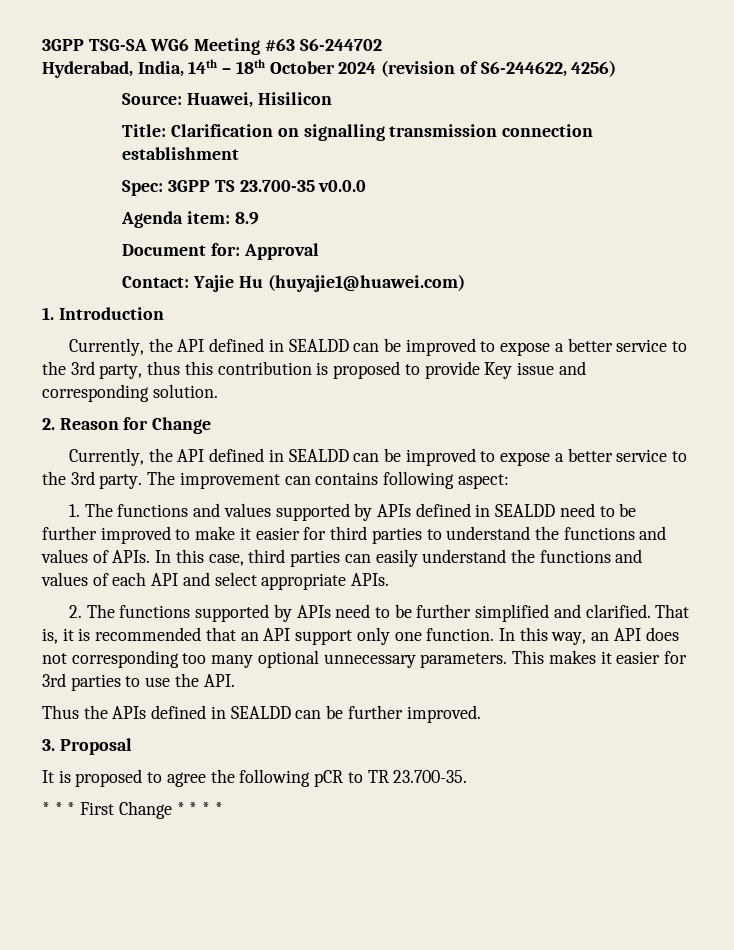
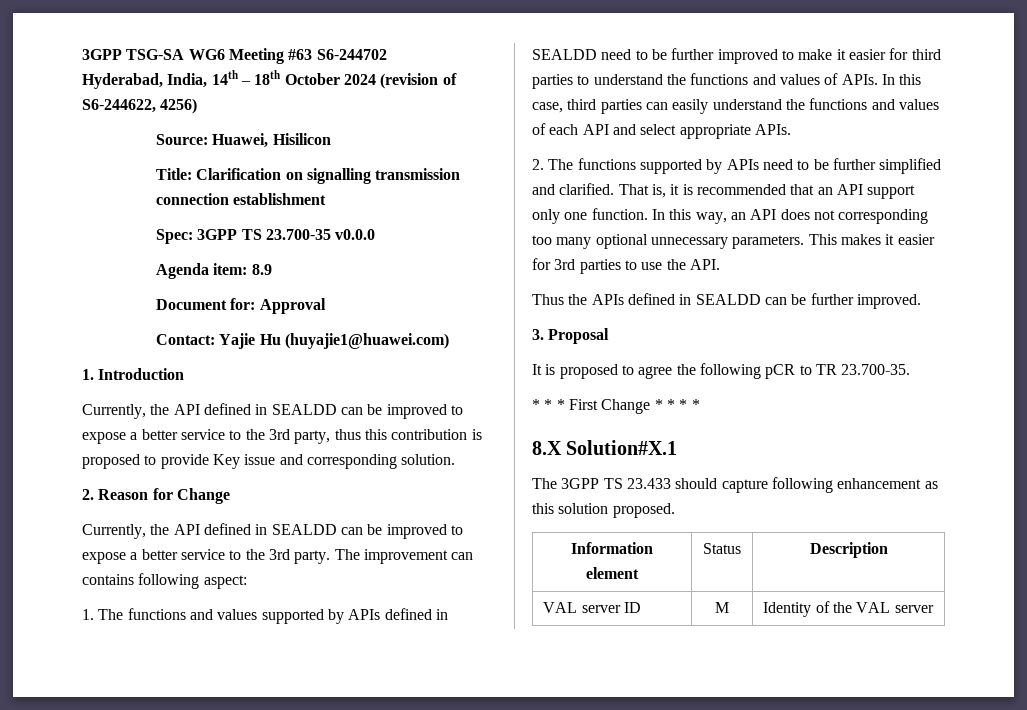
(223, 808) none -> [532,440,678,455] [532,477,938,493] [532,503,675,518] [571,542,653,554] [586,567,639,579] [703,543,741,554] [809,542,888,558] [543,602,641,613] [715,602,729,613] [763,601,934,617] // 8.X Solution#X.1 // The 3GPP TS 23.433 should capture following enhancement as this solution proposed. // Information element | Status | Description // VAL server ID | M | Identity of the VAL server

